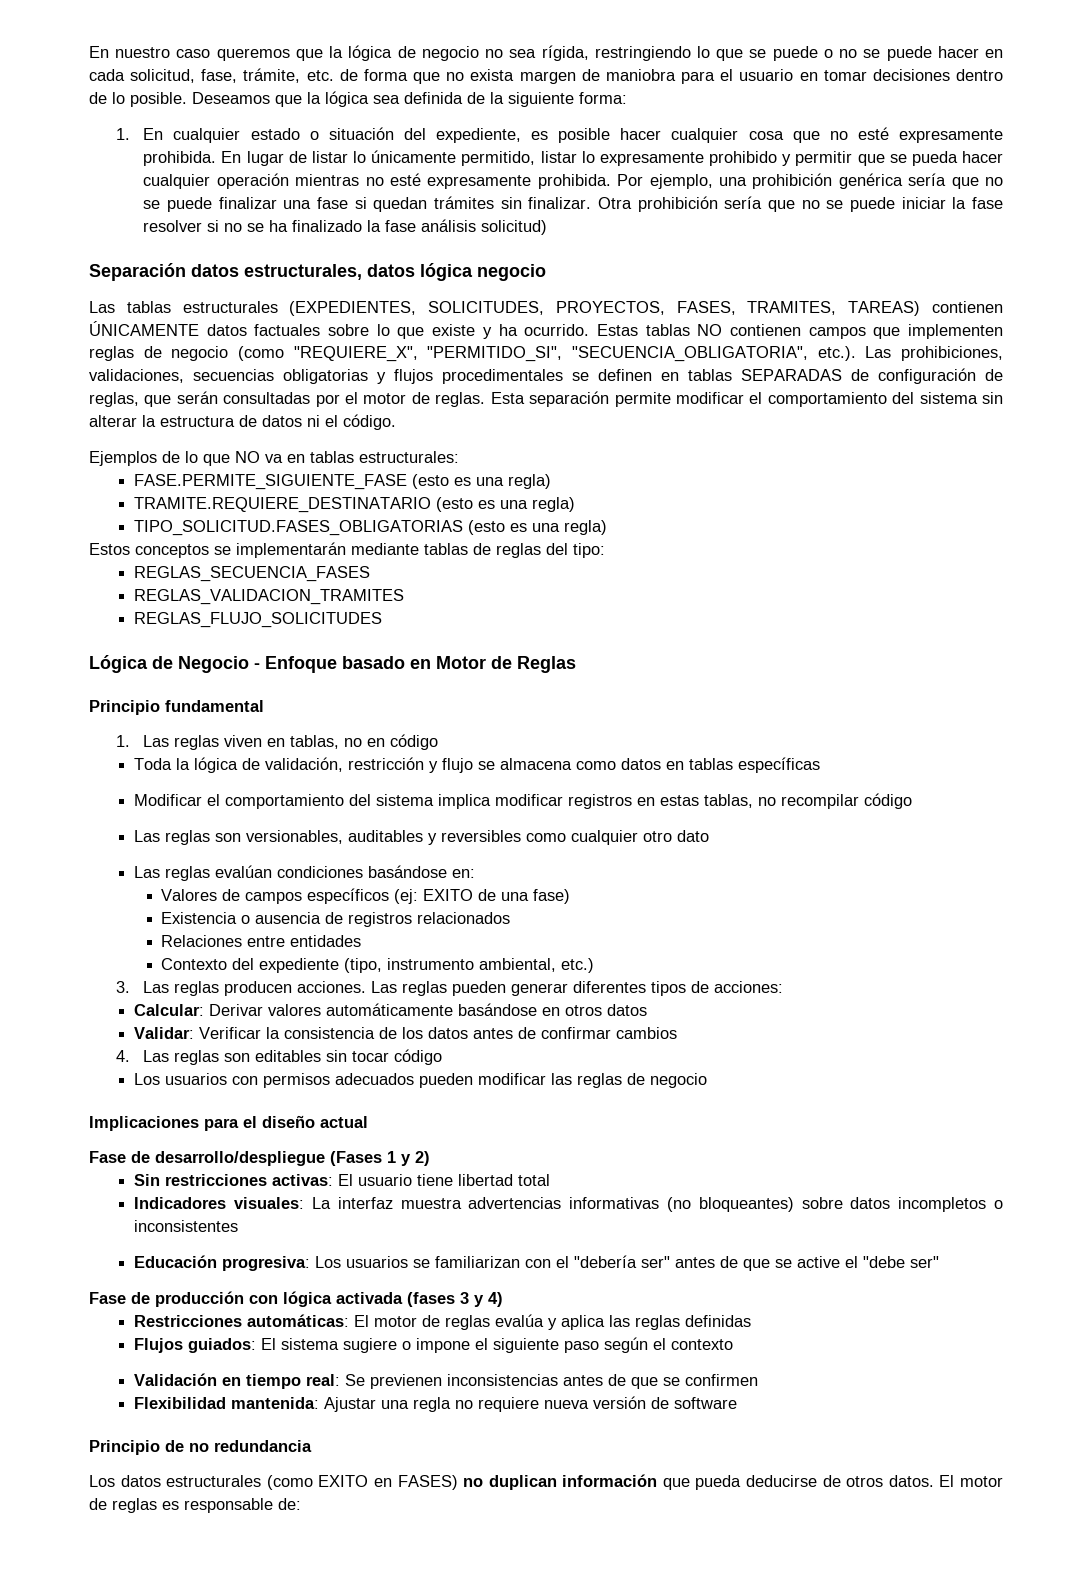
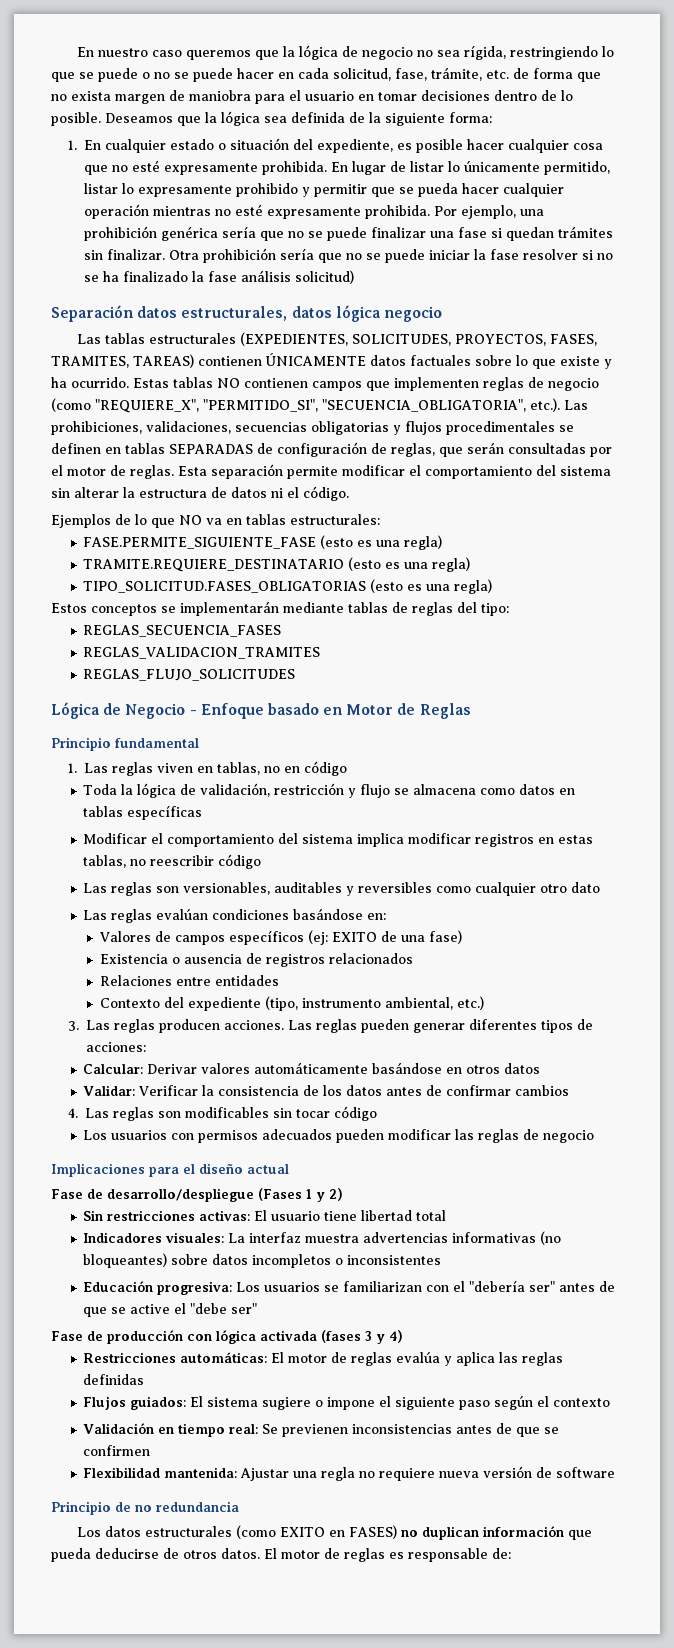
[781,794,860,809] recompilar -> [150,855,215,866] reescribir
[255,1050,322,1062] editables -> [184,1107,269,1118] modificables

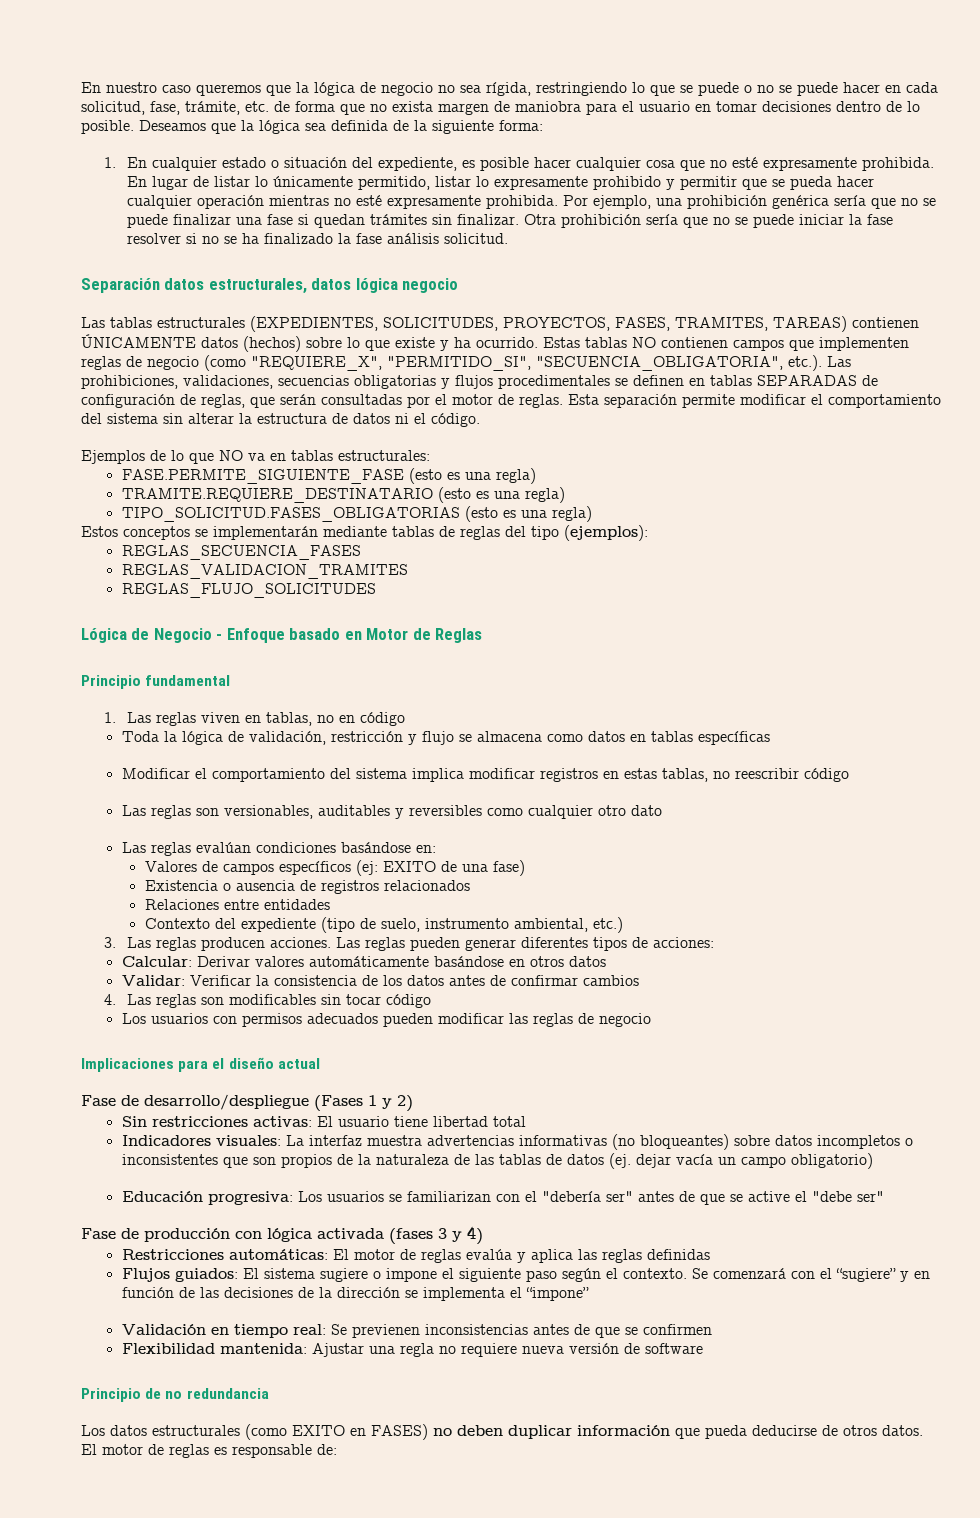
[295,270,355,284] solicitud) -> [443,233,508,244] solicitud.
[410,355,471,366] factuales -> [243,336,301,352] (hechos)
[481,603,509,616] tipo: -> [531,525,648,541] tipo (ejemplos):
[264,996,298,1011] (tipo, -> [320,917,420,933] (tipo de suelo,
(442, 1260) none -> [222,1153,873,1169] que son propios de la naturaleza de las tablas de datos (ej. dejar vacía un campo obligatorio)
[553,1398,611,1407] contexto -> [622,1268,930,1282] [121,1287,589,1301] contexto. Se comenzará con el “sugiere” y en función de las decisiones de la dirección se implementa el “impone”
[422,1526,480,1540] duplican -> [457,1425,572,1439] deben duplicar

